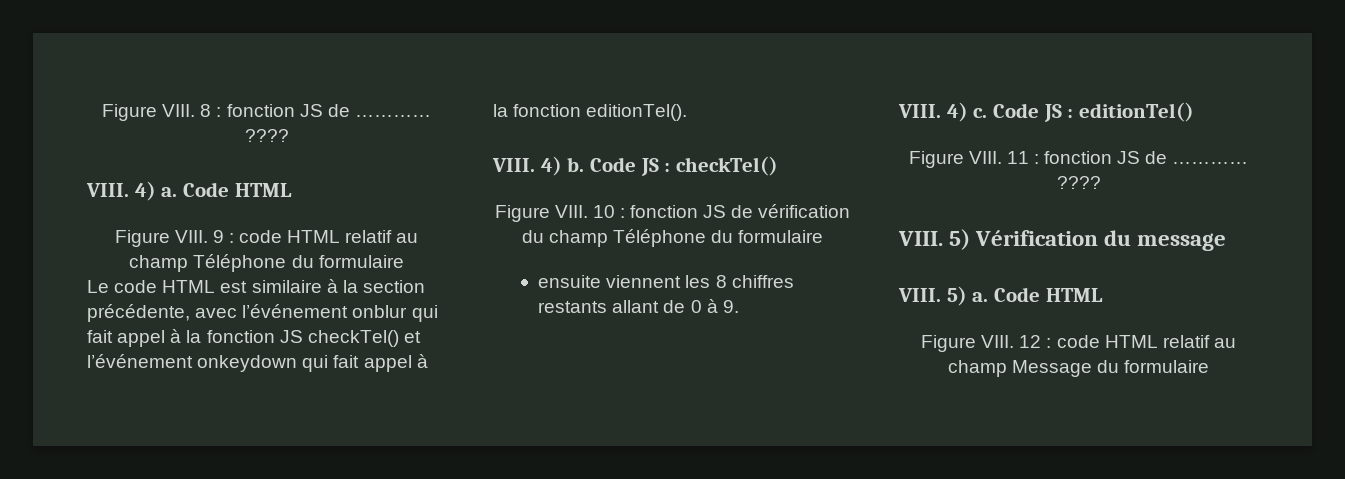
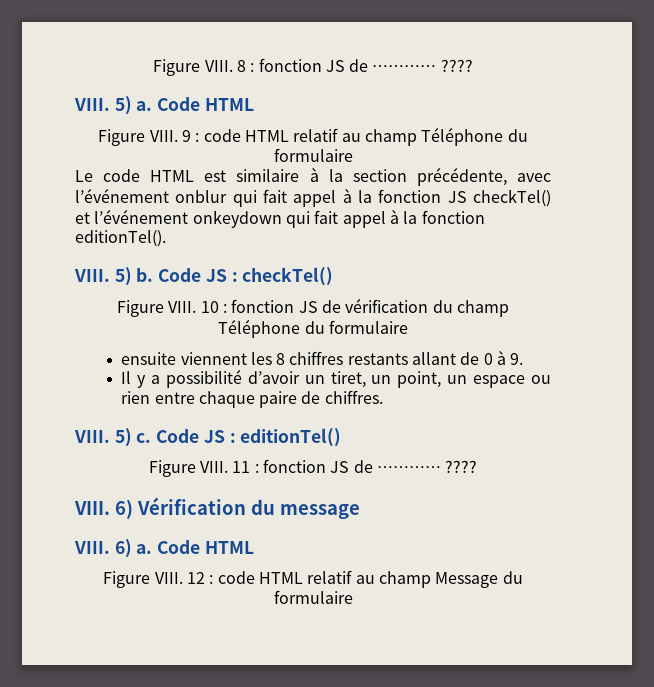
[134,181,156,201] 4) -> [114,96,132,115] 5)
[540,156,562,176] 4) -> [114,267,132,286] 5)
[898,102,968,122] // VIII. 4) -> [121,369,551,388] [121,390,383,408] [74,428,132,447] // Il y a possibilité d’avoir un tiret, un point, un espace ou rien entre chaque paire de chiffres. // VIII. 5)
[949,229,971,250] 5) -> [114,499,133,519] 6)
[946,286,967,306] 5) -> [114,539,132,558] 6)

